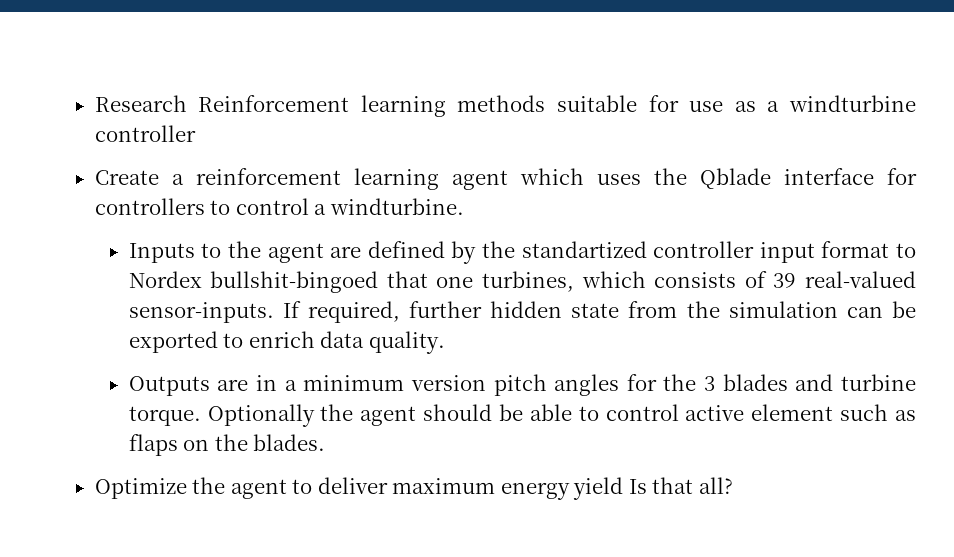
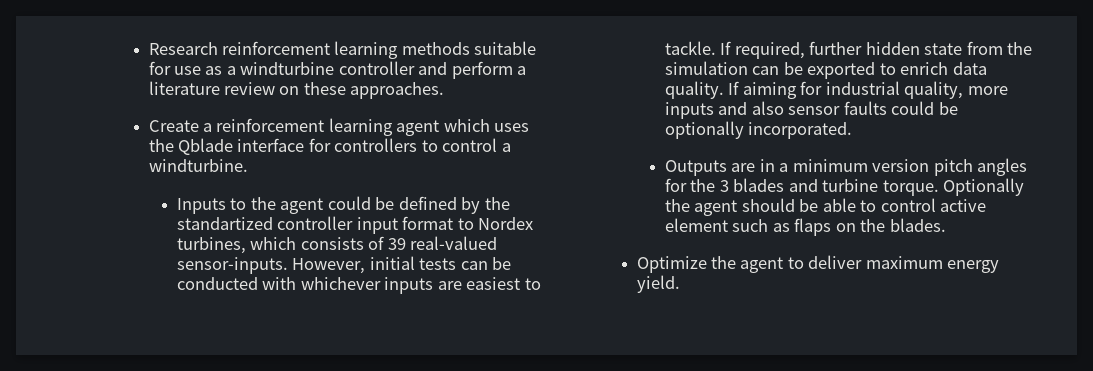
[198,95,350,112] Reinforcement -> [221,41,330,55] reinforcement
(196, 133) none -> [418,61,527,79] [148,81,445,99] and perform a literature review on these approaches.
[330,246,362,258] are -> [327,196,395,210] could be
[210,271,474,293] bullshit-bingoed that one -> (534, 223) none
(274, 312) none -> [292,256,512,274] [176,277,541,294] [664,41,716,55] However, initial tests can be conducted with whichever inputs are easiest to tackle.
(445, 342) none -> [728,81,1008,99] [664,101,958,119] [664,121,853,139] If aiming for industrial quality, more inputs and also sensor faults could be optionally incorporated.
[573,477,733,500] yield Is that all? -> [636,275,680,293] yield.

